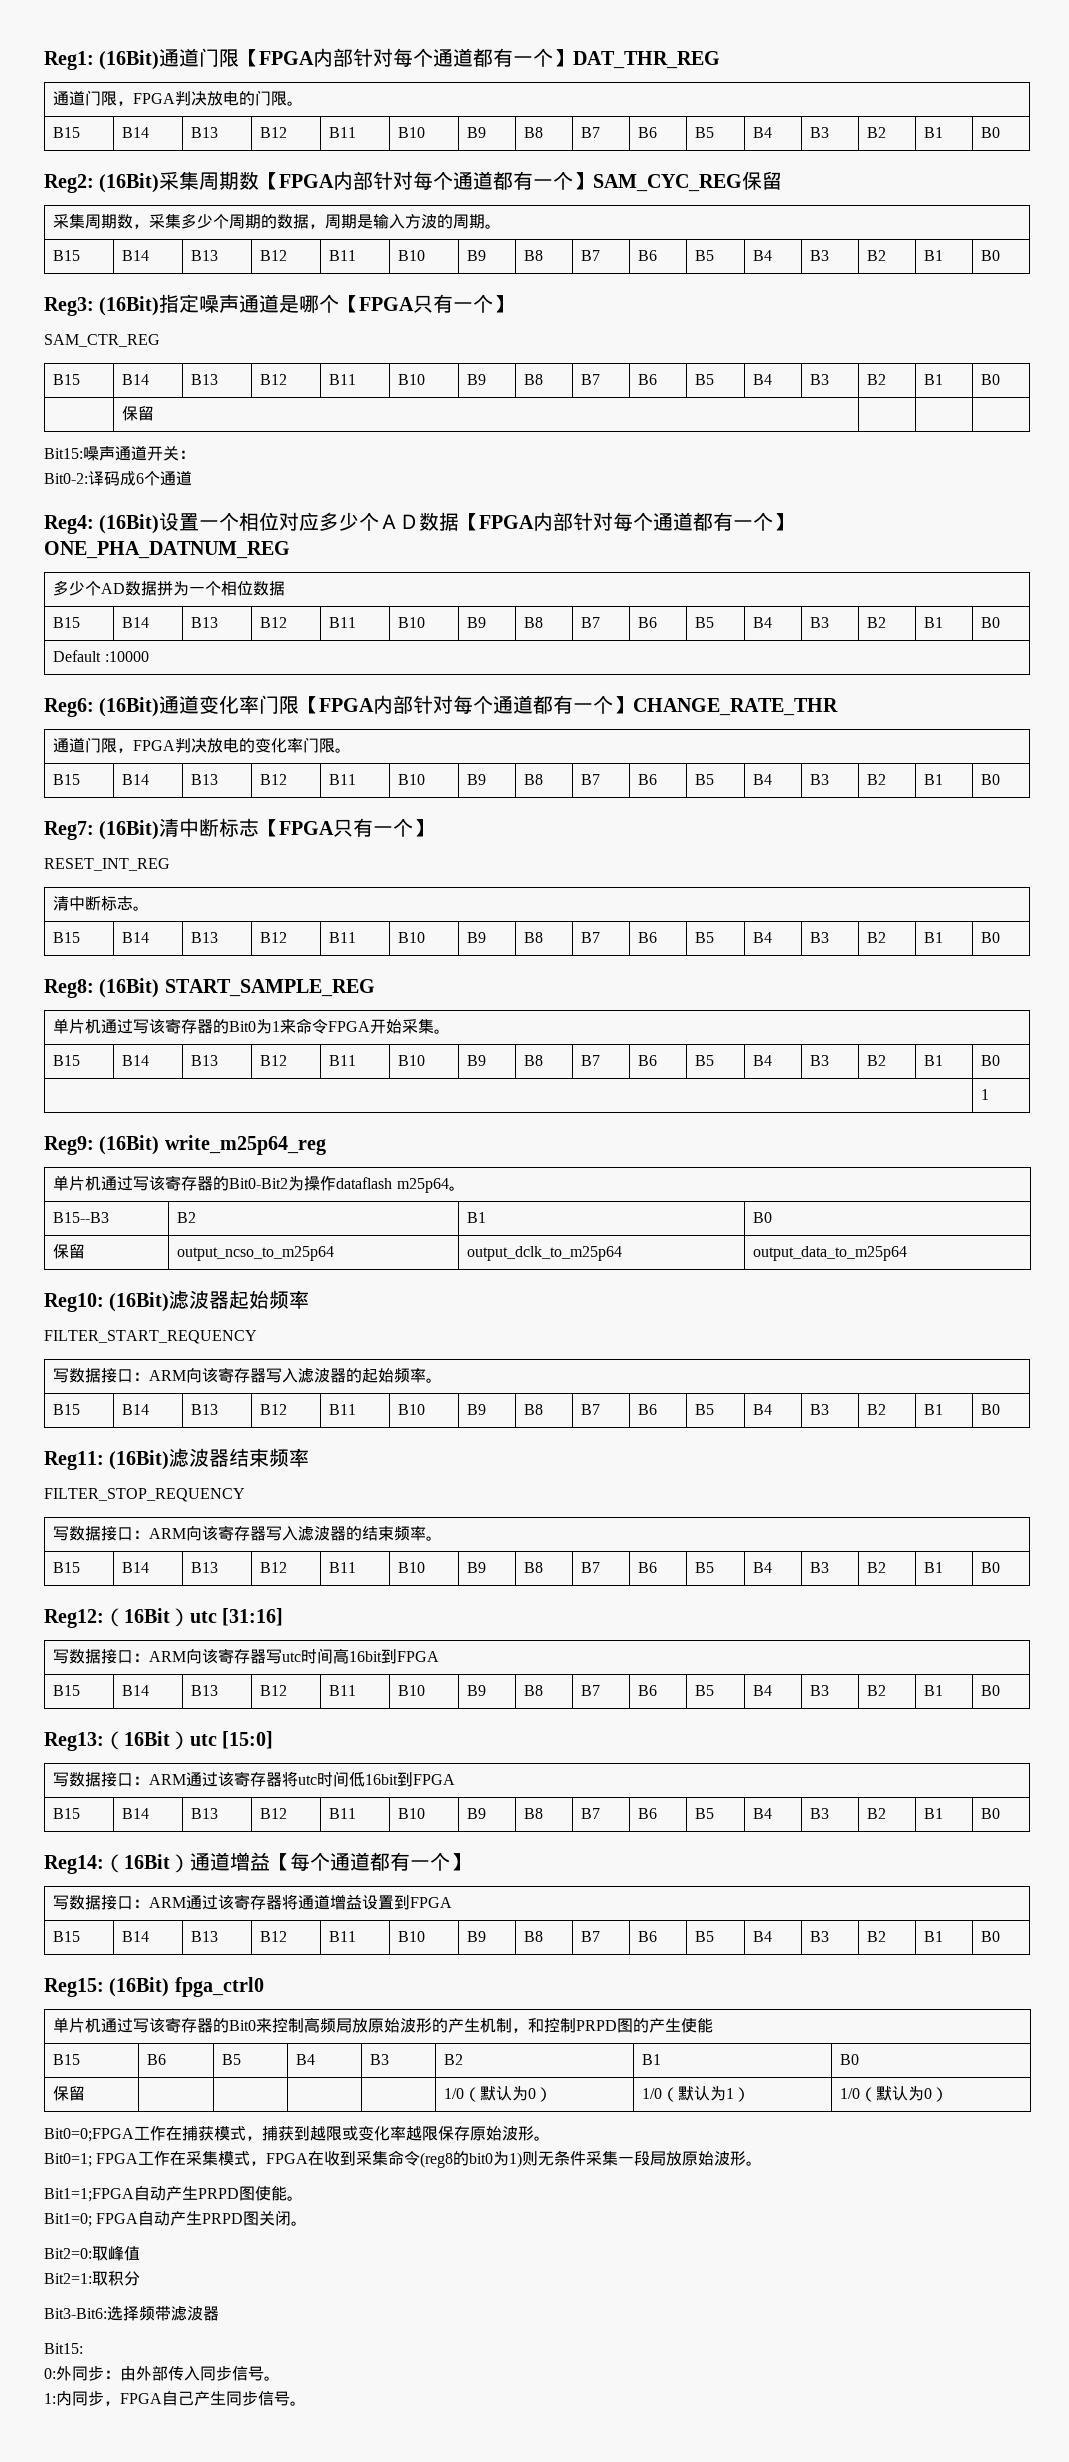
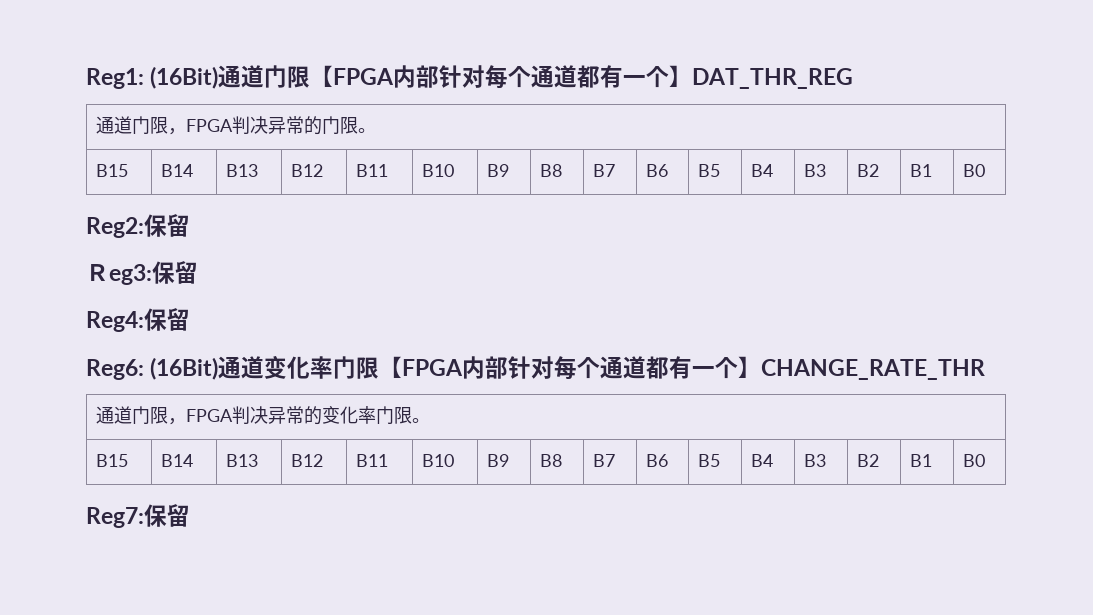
[207,91,240,106] 放电 -> [267,116,304,134] 异常
[99,171,783,193] [53,213,502,229] [53,250,81,261] [122,250,150,261] [191,250,219,261] [260,250,288,261] [329,250,357,261] [398,250,426,261] [467,250,487,261] [524,250,544,261] [581,250,601,261] [638,250,658,261] [695,250,715,261] [753,250,773,261] [810,250,830,261] [867,250,887,261] [924,250,944,261] [981,250,1001,261] [44,294,514,316] [44,334,160,347] [53,374,81,385] [122,374,150,385] [191,374,219,385] [260,374,288,385] [329,374,357,385] [398,374,426,385] [467,374,487,385] [524,374,544,385] [581,374,601,385] [638,374,658,385] [695,374,715,385] [753,374,773,385] [810,374,830,385] [867,374,887,385] [924,374,944,385] [981,374,1001,385] [122,406,155,421] [44,446,195,461] [44,471,192,486] [44,512,794,534] [44,541,290,559] [53,580,286,596] [53,617,81,628] [122,617,150,628] [191,617,219,628] [260,617,288,628] [329,617,357,628] [398,617,426,628] [467,617,487,628] [524,617,544,628] [581,617,601,628] [638,617,658,628] [695,617,715,628] [753,617,773,628] [810,617,830,628] [867,617,887,628] [924,617,944,628] [981,617,1001,628] [53,650,149,662] (16Bit)采集周期数【FPGA内部针对每个通道都有一个】SAM_CYC_REG保留 // 采集周期数，采集多少个周期的数据，周期是输入方波的周期。 // B15 | B14 | B13 | B12 | B11 | B10 | B9 | B8 | B7 | B6 | B5 | B4 | B3 | B2 | B1 | B0 // Reg3: (16Bit)指定噪声通道是哪个【FPGA只有一个】 // SAM_CTR_REG // B15 | B14 | B13 | B12 | B11 | B10 | B9 | B8 | B7 | B6 | B5 | B4 | B3 | B2 | B1 | B0 // | 保留 | | | // Bit15:噪声通道开关： // Bit0-2:译码成6个通道 // Reg4: (16Bit)设置一个相位对应多少个ＡＤ数据【FPGA内部针对每个通道都有一个】ONE_PHA_DATNUM_REG // 多少个AD数据拼为一个相位数据 // B15 | B14 | B13 | B12 | B11 | B10 | B9 | B8 | B7 | B6 | B5 | B4 | B3 | B2 | B1 | B0 // Default :10000 -> [144,214,190,237] [86,261,198,285] [86,308,190,332] 保留 // Ｒeg3:保留 // Reg4:保留
[207,738,240,753] 放电 -> [267,406,304,424] 异常
[99,818,434,840] [44,858,170,871] [53,896,150,911] [53,932,81,943] [122,932,150,943] [191,932,219,943] [260,932,288,943] [329,932,357,943] [398,932,426,943] [467,932,487,943] [524,932,544,943] [581,932,601,943] [638,932,658,943] [695,932,715,943] [753,932,773,943] [810,932,830,943] [867,932,887,943] [924,932,944,943] [981,932,1001,943] [44,978,375,998] [53,1018,451,1034] [53,1055,81,1066] [122,1055,150,1066] [191,1055,219,1066] [260,1055,288,1066] [329,1055,357,1066] [398,1055,426,1066] [467,1055,487,1066] [524,1055,544,1066] [581,1055,601,1066] [638,1055,658,1066] [695,1055,715,1066] [753,1055,773,1066] [810,1055,830,1066] [867,1055,887,1066] [924,1055,944,1066] [981,1055,1001,1066] [981,1089,990,1100] [44,1135,326,1155] [53,1175,465,1193] [53,1212,110,1223] [177,1212,197,1223] [467,1212,487,1223] [753,1212,773,1223] [53,1244,86,1259] [177,1246,335,1261] [467,1246,623,1261] [753,1246,908,1261] [44,1290,310,1312] [44,1330,257,1344] [53,1367,443,1383] [53,1404,81,1415] [122,1404,150,1415] [191,1404,219,1415] [260,1404,288,1415] [329,1404,357,1415] [398,1404,426,1415] [467,1404,487,1415] [524,1404,544,1415] [581,1404,601,1415] [638,1404,658,1415] [695,1404,715,1415] [753,1404,773,1415] [810,1404,830,1415] [867,1404,887,1415] [924,1404,944,1415] [981,1404,1001,1415] [44,1448,310,1470] [44,1488,245,1502] [53,1525,443,1541] [53,1562,81,1573] [122,1562,150,1573] [191,1562,219,1573] [260,1562,288,1573] [329,1562,357,1573] [398,1562,426,1573] [467,1562,487,1573] [524,1562,544,1573] [581,1562,601,1573] [638,1562,658,1573] [695,1562,715,1573] [753,1562,773,1573] [810,1562,830,1573] [867,1562,887,1573] [924,1562,944,1573] [981,1562,1001,1573] [44,1608,284,1628] [53,1648,440,1664] [53,1685,81,1696] [122,1685,150,1696] [191,1685,219,1696] [260,1685,288,1696] [329,1685,357,1696] [398,1685,426,1696] [467,1685,487,1696] [524,1685,544,1696] [581,1685,601,1696] [638,1685,658,1696] [695,1685,715,1696] [753,1685,773,1696] [810,1685,830,1696] [867,1685,887,1696] [924,1685,944,1696] [981,1685,1001,1696] [44,1731,274,1751] [53,1771,456,1787] [53,1808,81,1819] [122,1808,150,1819] [191,1808,219,1819] [260,1808,288,1819] [329,1808,357,1819] [398,1808,426,1819] [467,1808,487,1819] [524,1808,544,1819] [581,1808,601,1819] [638,1808,658,1819] [695,1808,715,1819] [753,1808,773,1819] [810,1808,830,1819] [867,1808,887,1819] [924,1808,944,1819] [981,1808,1001,1819] [44,1852,470,1874] [53,1894,453,1910] [53,1931,81,1942] [122,1931,150,1942] [191,1931,219,1942] [260,1931,288,1942] [329,1931,357,1942] [398,1931,426,1942] [467,1931,487,1942] [524,1931,544,1942] [581,1931,601,1942] [638,1931,658,1942] [695,1931,715,1942] [753,1931,773,1942] [810,1931,830,1942] [867,1931,887,1942] [924,1931,944,1942] [981,1931,1001,1942] [44,1977,264,1997] [53,2017,714,2033] [53,2054,81,2065] [147,2054,167,2065] [222,2054,242,2065] [296,2054,316,2065] [370,2054,390,2065] [444,2054,464,2065] [642,2054,662,2065] [840,2054,860,2065] [53,2086,86,2101] [444,2086,553,2102] [642,2086,751,2102] [840,2086,949,2102] [44,2125,550,2142] [44,2150,763,2168] [44,2186,303,2202] [44,2210,308,2227] [44,2246,140,2261] [44,2271,140,2286] [44,2305,219,2321] [44,2343,83,2354] [44,2366,280,2381] [44,2391,306,2406] (16Bit)清中断标志【FPGA只有一个】 // RESET_INT_REG // 清中断标志。 // B15 | B14 | B13 | B12 | B11 | B10 | B9 | B8 | B7 | B6 | B5 | B4 | B3 | B2 | B1 | B0 // Reg8: (16Bit) START_SAMPLE_REG // 单片机通过写该寄存器的Bit0为1来命令FPGA开始采集。 // B15 | B14 | B13 | B12 | B11 | B10 | B9 | B8 | B7 | B6 | B5 | B4 | B3 | B2 | B1 | B0 // | 1 // Reg9: (16Bit) write_m25p64_reg // 单片机通过写该寄存器的Bit0-Bit2为操作dataflash m25p64。 // B15--B3 | B2 | B1 | B0 // 保留 | output_ncso_to_m25p64 | output_dclk_to_m25p64 | output_data_to_m25p64 // Reg10: (16Bit)滤波器起始频率 // FILTER_START_REQUENCY // 写数据接口：ARM向该寄存器写入滤波器的起始频率。 // B15 | B14 | B13 | B12 | B11 | B10 | B9 | B8 | B7 | B6 | B5 | B4 | B3 | B2 | B1 | B0 // Reg11: (16Bit)滤波器结束频率 // FILTER_STOP_REQUENCY // 写数据接口：ARM向该寄存器写入滤波器的结束频率。 // B15 | B14 | B13 | B12 | B11 | B10 | B9 | B8 | B7 | B6 | B5 | B4 | B3 | B2 | B1 | B0 // Reg12:（16Bit）utc [31:16] // 写数据接口：ARM向该寄存器写utc时间高16bit到FPGA // B15 | B14 | B13 | B12 | B11 | B10 | B9 | B8 | B7 | B6 | B5 | B4 | B3 | B2 | B1 | B0 // Reg13:（16Bit）utc [15:0] // 写数据接口：ARM通过该寄存器将utc时间低16bit到FPGA // B15 | B14 | B13 | B12 | B11 | B10 | B9 | B8 | B7 | B6 | B5 | B4 | B3 | B2 | B1 | B0 // Reg14:（16Bit）通道增益【每个通道都有一个】 // 写数据接口：ARM通过该寄存器将通道增益设置到FPGA // B15 | B14 | B13 | B12 | B11 | B10 | B9 | B8 | B7 | B6 | B5 | B4 | B3 | B2 | B1 | B0 // Reg15: (16Bit) fpga_ctrl0 // 单片机通过写该寄存器的Bit0来控制高频局放原始波形的产生机制，和控制PRPD图的产生使能 // B15 | B6 | B5 | B4 | B3 | B2 | B1 | B0 // 保留 | | | | | 1/0（默认为0） | 1/0（默认为1） | 1/0（默认为0） // Bit0=0;FPGA工作在捕获模式，捕获到越限或变化率越限保存原始波形。 // Bit0=1; FPGA工作在采集模式，FPGA在收到采集命令(reg8的bit0为1)则无条件采集一段局放原始波形。 // Bit1=1;FPGA自动产生PRPD图使能。 // Bit1=0; FPGA自动产生PRPD图关闭。 // Bit2=0:取峰值 // Bit2=1:取积分 // Bit3-Bit6:选择频带滤波器 // Bit15: // 0:外同步：由外部传入同步信号。 // 1:内同步，FPGA自己产生同步信号。 -> [144,504,190,527] 保留

